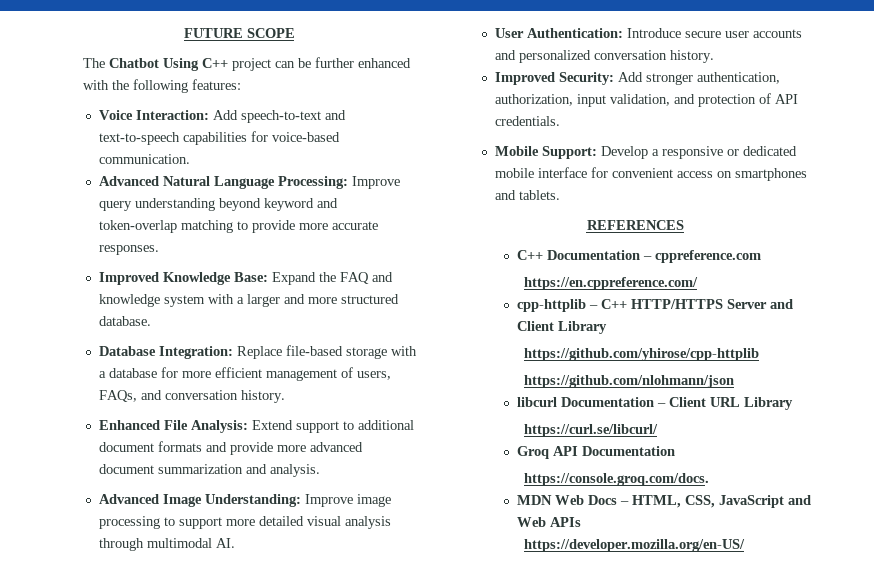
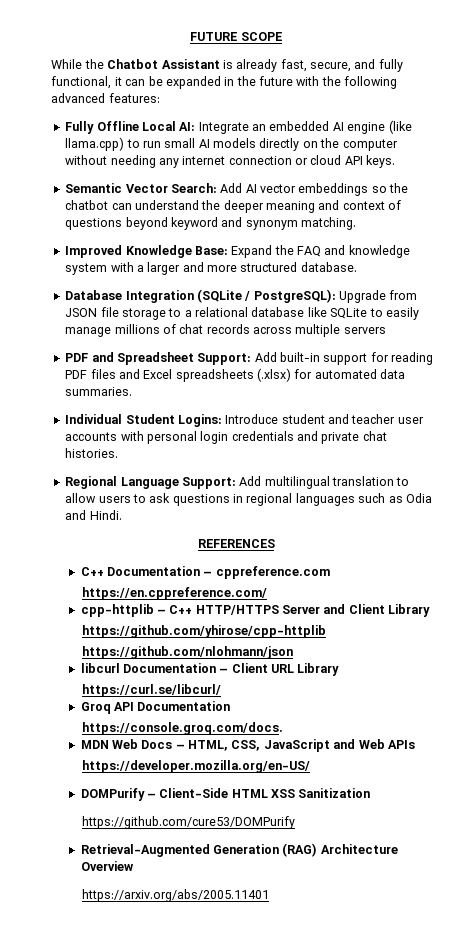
[82,57,411,71] The Chatbot Using C++ project can be further enhanced -> [51,59,403,72] [51,76,294,89] While the Chatbot Assistant is already fast, secure, and fully functional, it can be expanded in the future
(188, 86) none -> [51,93,106,103] advanced
[98,110,346,123] [98,131,340,145] [98,154,190,164] [98,176,400,189] [98,198,338,211] [98,220,378,233] [98,245,159,255] Voice Interaction: Add speech-to-text and text-to-speech capabilities for voice-based communication. // Advanced Natural Language Processing: Improve query understanding beyond keyword and token-overlap matching to provide more accurate responses. -> [65,120,412,134] [65,137,398,151] [65,155,396,168] [65,183,409,196] [65,200,402,213] [65,217,357,230] Fully Offline Local AI: Integrate an embedded AI engine (like llama.cpp) to run small AI models directly on the computer without needing any internet connection or cloud API keys. // Semantic Vector Search: Add AI vector embeddings so the chatbot can understand the deeper meaning and context of questions beyond keyword and synonym matching.
[158,345,417,359] [98,367,391,381] [98,390,285,403] [98,420,414,433] [98,441,363,455] [98,464,320,477] [98,494,391,507] [98,516,391,529] [98,538,235,551] [494,28,802,38] [494,50,714,63] [494,72,780,85] [494,93,798,107] [494,116,560,126] [494,146,797,159] [494,167,807,181] [494,190,560,200] Integration: Replace file-based storage with a database for more efficient management of users, FAQs, and conversation history. // Enhanced File Analysis: Extend support to additional document formats and provide more advanced document summarization and analysis. // Advanced Image Understanding: Improve image processing to support more detailed visual analysis through multimodal AI. // User Authentication: Introduce secure user accounts and personalized conversation history. // Improved Security: Add stronger authentication, authorization, input validation, and protection of API credentials. // Mobile Support: Develop a responsive or dedicated mobile interface for convenient access on smartphones and tablets. -> [125,289,418,303] [65,307,419,320] [65,324,386,337] [65,352,434,365] [65,368,406,382] [65,387,133,396] [65,414,424,427] [65,431,387,444] [65,448,119,458] [65,476,410,489] [65,493,432,506] [65,510,122,520] Integration (SQLite / PostgreSQL): Upgrade from JSON file storage to a relational database like SQLite to easily manage millions of chat records across multiple servers // PDF and Spreadsheet Support: Add built-in support for reading PDF files and Excel spreadsheets (.xlsx) for automated data summaries. // Individual Student Logins: Introduce student and teacher user accounts with personal login credentials and private chat histories. // Regional Language Support: Add multilingual translation to allow users to ask questions in regional languages such as Odia and Hindi.
(746, 545) none -> [80,788,371,801] [82,816,296,829] [80,843,398,857] [80,861,133,871] [82,889,270,902] // DOMPurify – Client-Side HTML XSS Sanitization // https://github.com/cure53/DOMPurify // Retrieval-Augmented Generation (RAG) Architecture Overview // https://arxiv.org/abs/2005.11401

